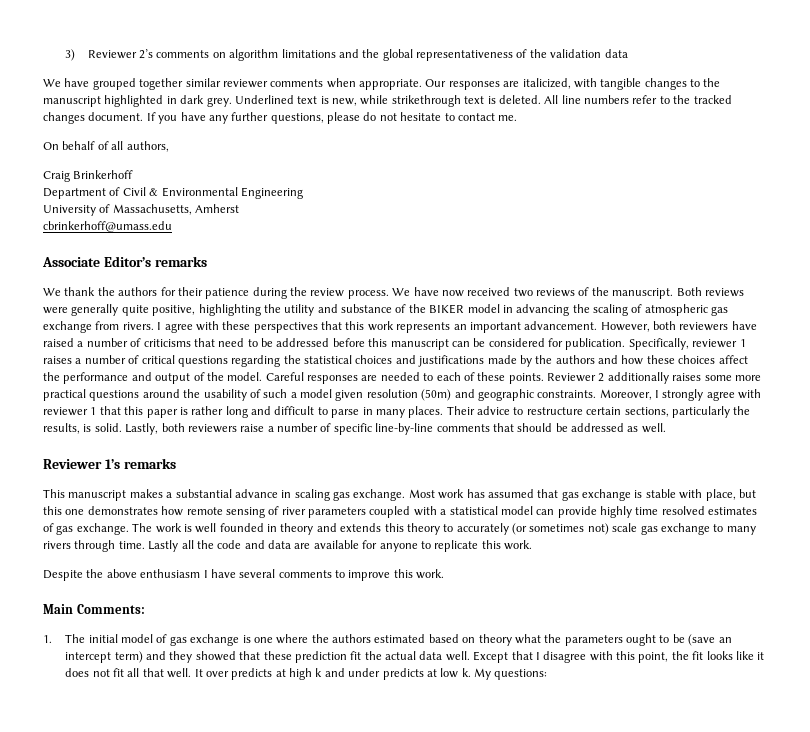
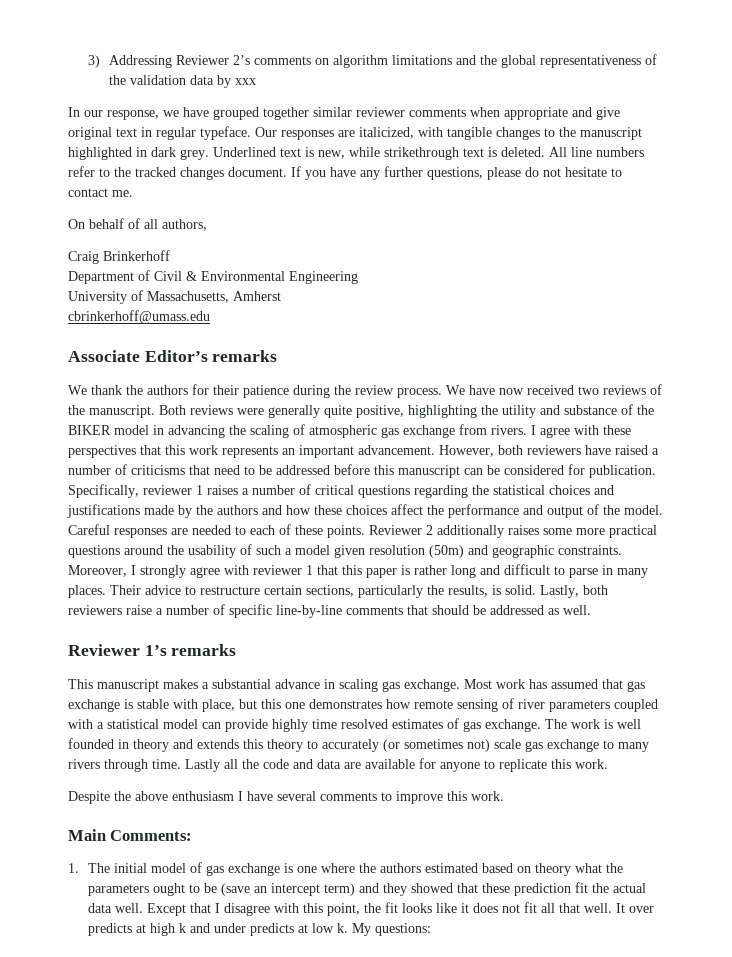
(76, 55) none -> [108,55,172,68] Addressing
[43,79,61,87] // We -> [216,75,256,88] [68,107,179,120] by xxx // In our response, we
[359,79,422,90] appropriate. -> [504,107,620,120] [68,126,251,140] appropriate and give original text in regular typeface.

